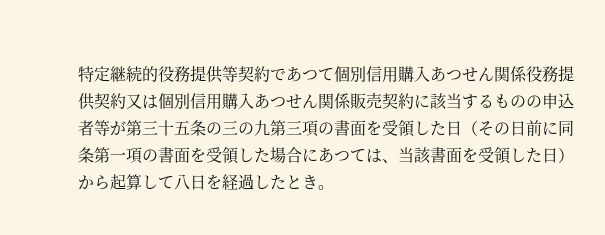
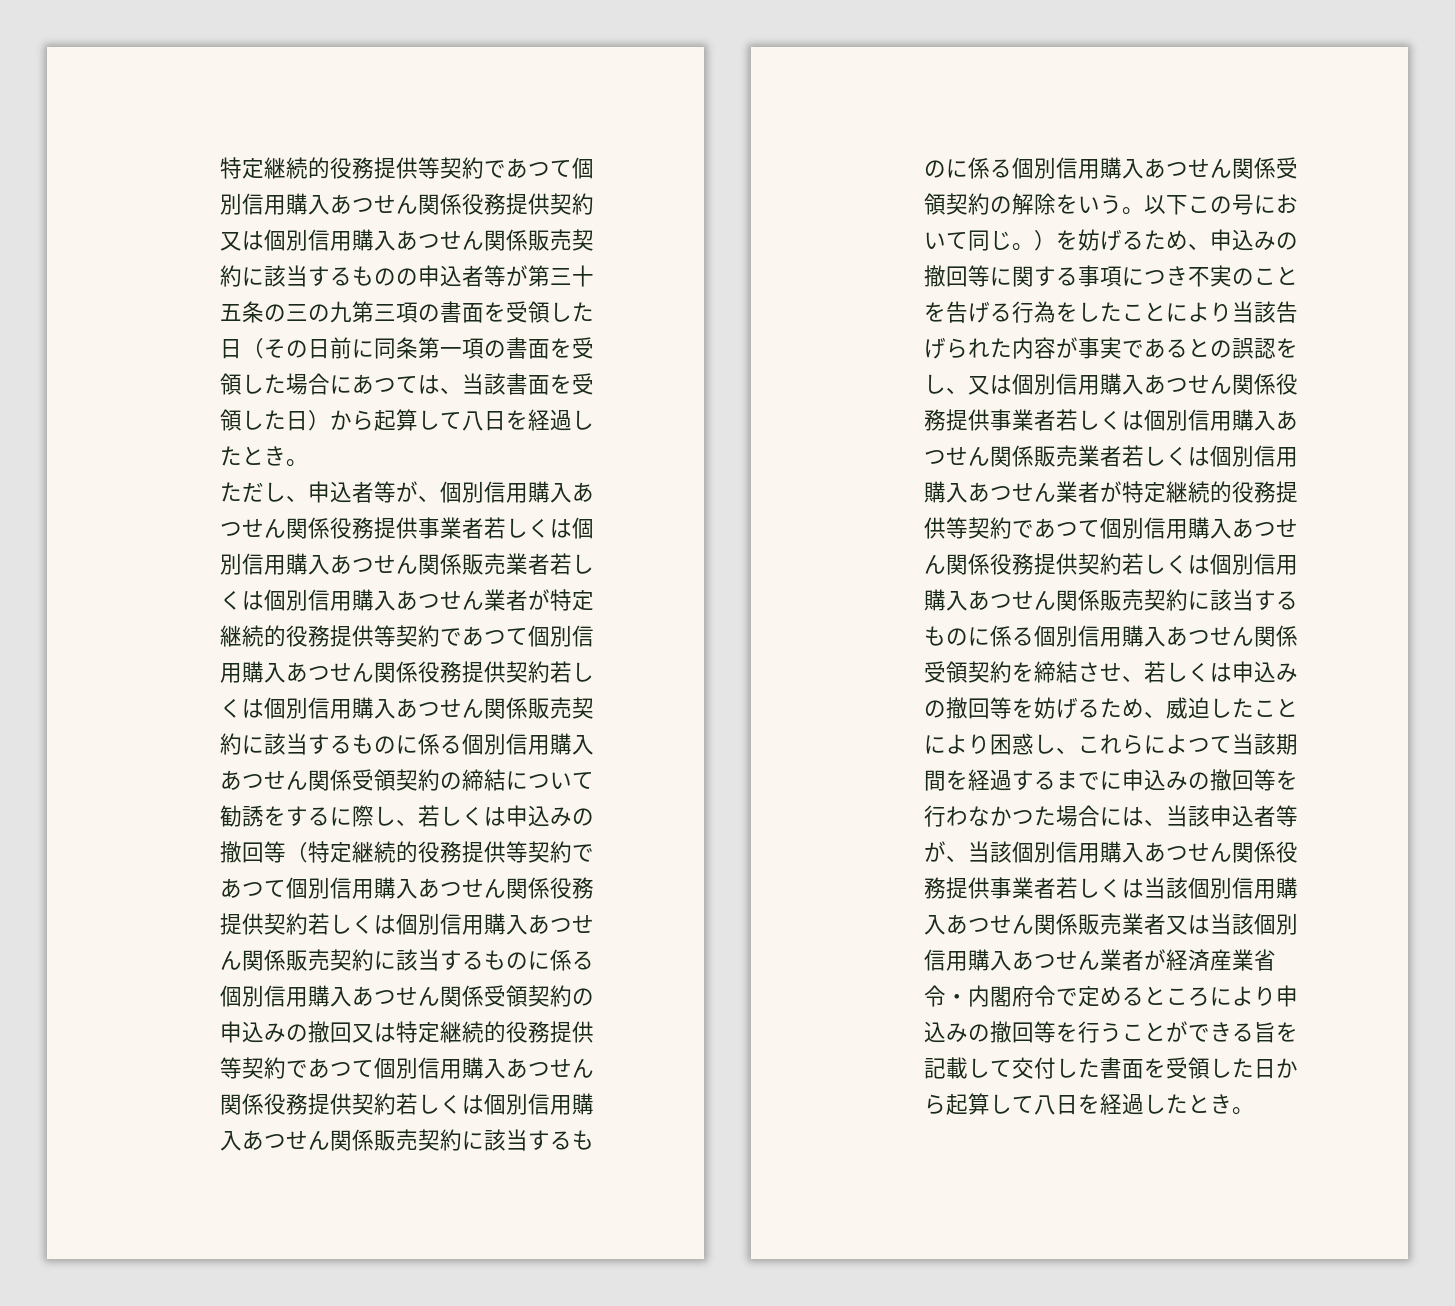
(335, 187) none -> [219,481,594,503] [219,517,594,539] [219,553,594,575] [219,589,594,611] [219,625,594,647] [219,661,594,683] [219,697,594,719] [219,733,594,755] [219,769,594,791] [219,805,594,827] [219,841,594,863] [219,877,594,899] [219,913,594,935] [219,949,594,971] [219,985,594,1007] [219,1021,594,1043] [219,1057,594,1079] [219,1093,594,1115] [219,1129,594,1151] [923,157,1298,179] [923,193,1298,215] [923,229,1298,251] [923,265,1298,287] [923,301,1298,323] [923,337,1298,359] [923,373,1298,395] [923,409,1298,431] [923,445,1298,467] [923,481,1298,503] [923,517,1298,539] [923,553,1298,575] [923,589,1298,611] [923,625,1298,647] [923,661,1298,683] [923,697,1298,719] [923,733,1298,755] [923,769,1298,791] [923,805,1298,827] [923,841,1298,863] [923,877,1298,899] [923,913,1298,935] [923,949,1276,971] [923,985,1298,1007] [923,1021,1298,1043] [923,1057,1298,1079] [923,1093,1254,1115] // ただし、申込者等が、個別信用購入あつせん関係役務提供事業者若しくは個別信用購入あつせん関係販売業者若しくは個別信用購入あつせん業者が特定継続的役務提供等契約であつて個別信用購入あつせん関係役務提供契約若しくは個別信用購入あつせん関係販売契約に該当するものに係る個別信用購入あつせん関係受領契約の締結について勧誘をするに際し、若しくは申込みの撤回等（特定継続的役務提供等契約であつて個別信用購入あつせん関係役務提供契約若しくは個別信用購入あつせん関係販売契約に該当するものに係る個別信用購入あつせん関係受領契約の申込みの撤回又は特定継続的役務提供等契約であつて個別信用購入あつせん関係役務提供契約若しくは個別信用購入あつせん関係販売契約に該当するものに係る個別信用購入あつせん関係受領契約の解除をいう。以下この号において同じ。）を妨げるため、申込みの撤回等に関する事項につき不実のことを告げる行為をしたことにより当該告げられた内容が事実であるとの誤認をし、又は個別信用購入あつせん関係役務提供事業者若しくは個別信用購入あつせん関係販売業者若しくは個別信用購入あつせん業者が特定継続的役務提供等契約であつて個別信用購入あつせん関係役務提供契約若しくは個別信用購入あつせん関係販売契約に該当するものに係る個別信用購入あつせん関係受領契約を締結させ、若しくは申込みの撤回等を妨げるため、威迫したことにより困惑し、これらによつて当該期間を経過するまでに申込みの撤回等を行わなかつた場合には、当該申込者等が、当該個別信用購入あつせん関係役務提供事業者若しくは当該個別信用購入あつせん関係販売業者又は当該個別信用購入あつせん業者が経済産業省令・内閣府令で定めるところにより申込みの撤回等を行うことができる旨を記載して交付した書面を受領した日から起算して八日を経過したとき。

